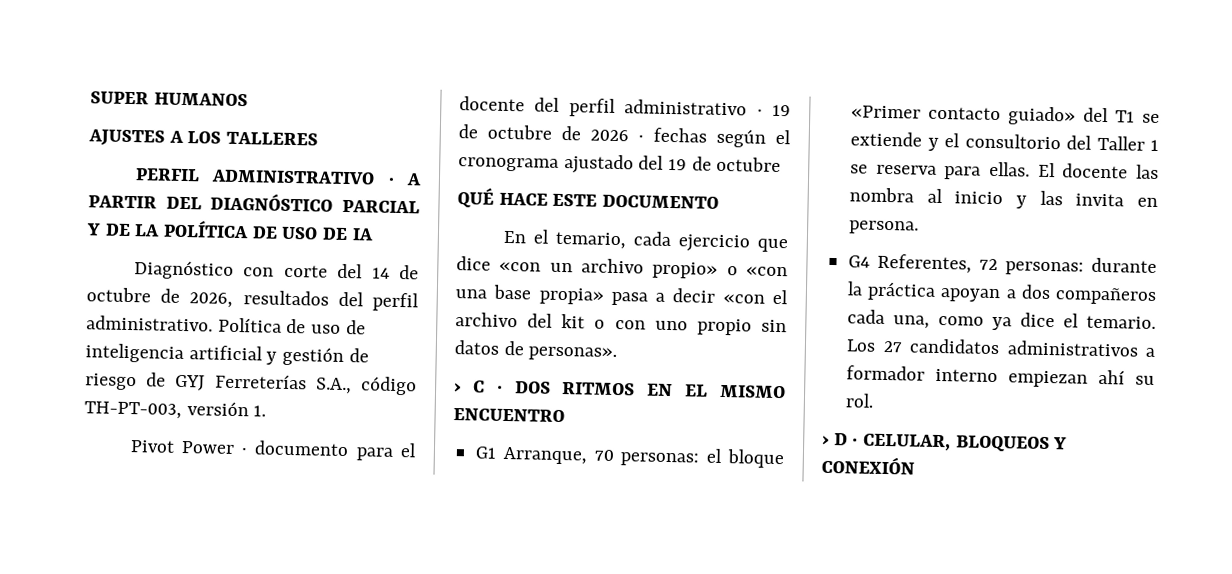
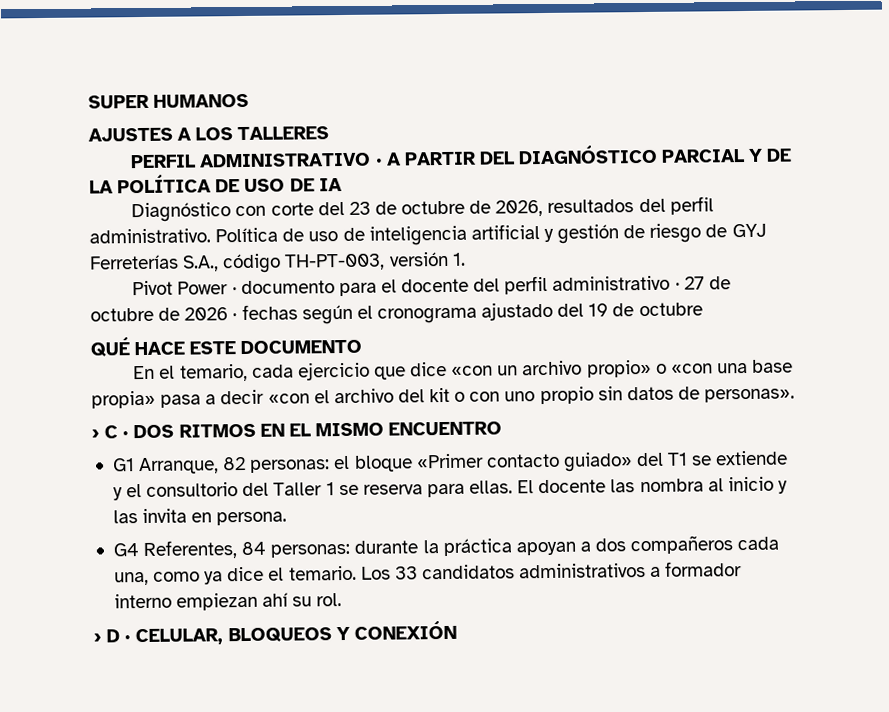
[371,267,390,279] 14 -> [348,201,371,215] 23
[772,104,791,117] 19 -> [683,276,705,290] 27
[593,449,614,461] 70 -> [222,456,247,471] 82
[979,258,999,271] 72 -> [241,541,267,556] 84
[882,340,903,353] 27 -> [394,566,418,580] 33

